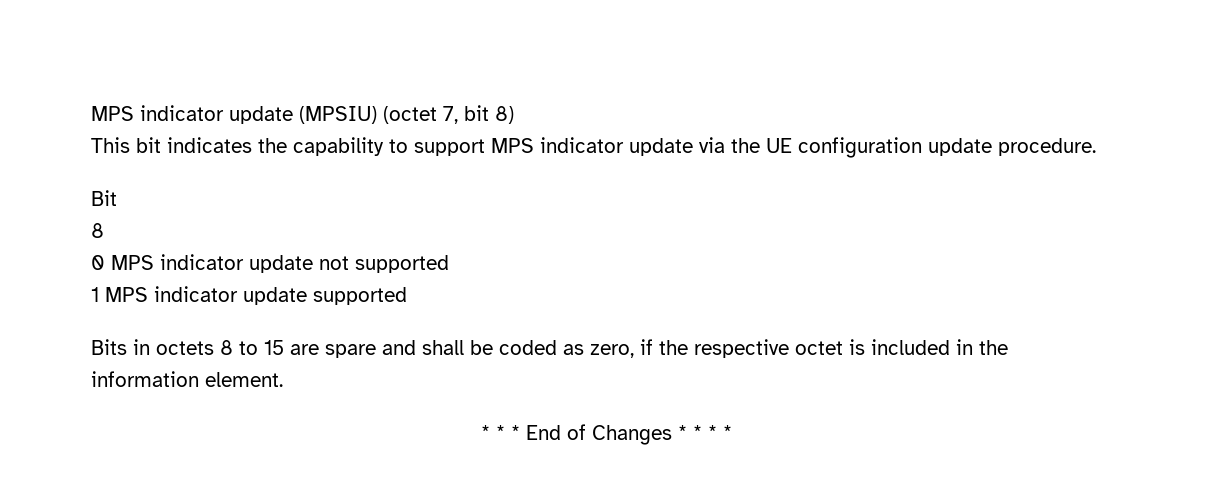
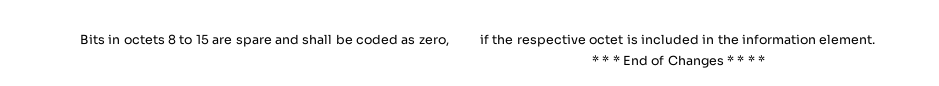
[91,105,514,124] [91,137,1096,158] [91,190,117,206] [91,223,104,238] [91,254,449,273] [91,286,407,305] MPS indicator update (MPSIU) (octet 7, bit 8) // This bit indicates the capability to support MPS indicator update via the UE configuration update procedure. // Bit // 8 // 0 MPS indicator update not supported // 1 MPS indicator update supported // -> (79, 39) none

